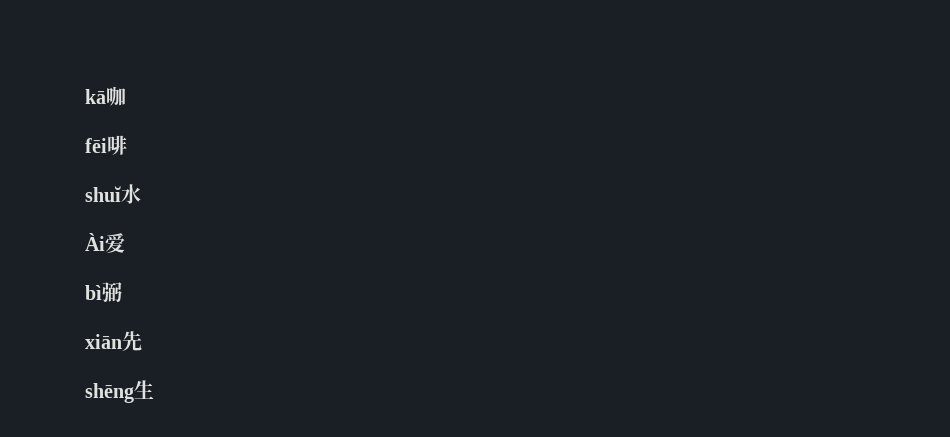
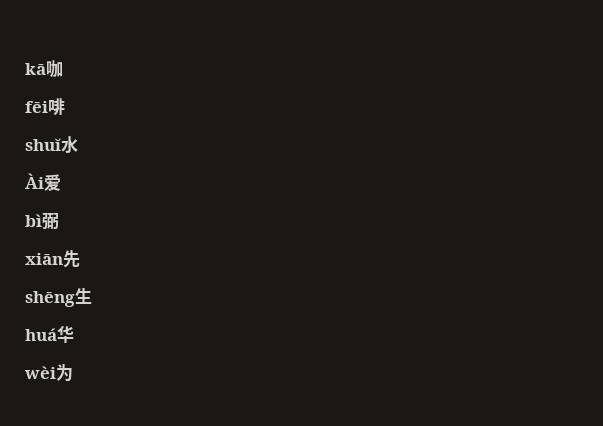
(154, 389) none -> [25,326,74,343] [24,364,73,382] // huá华 // wèi为

